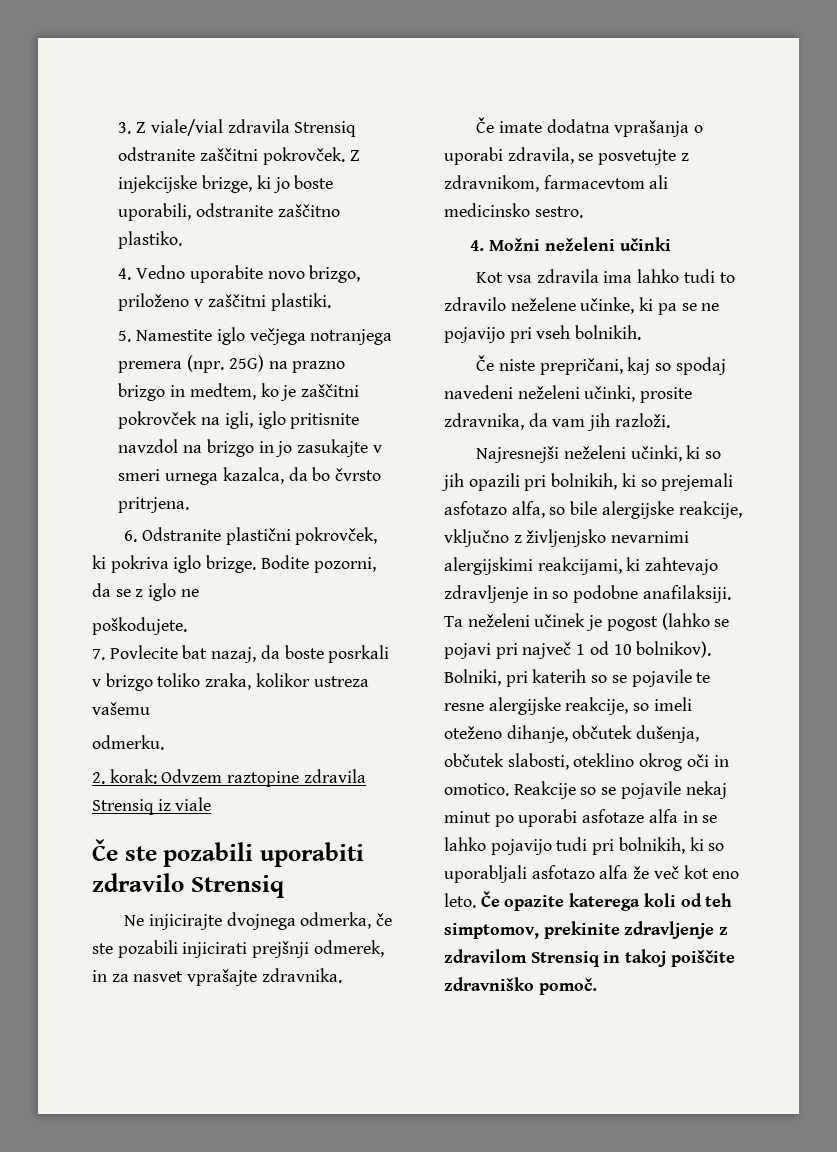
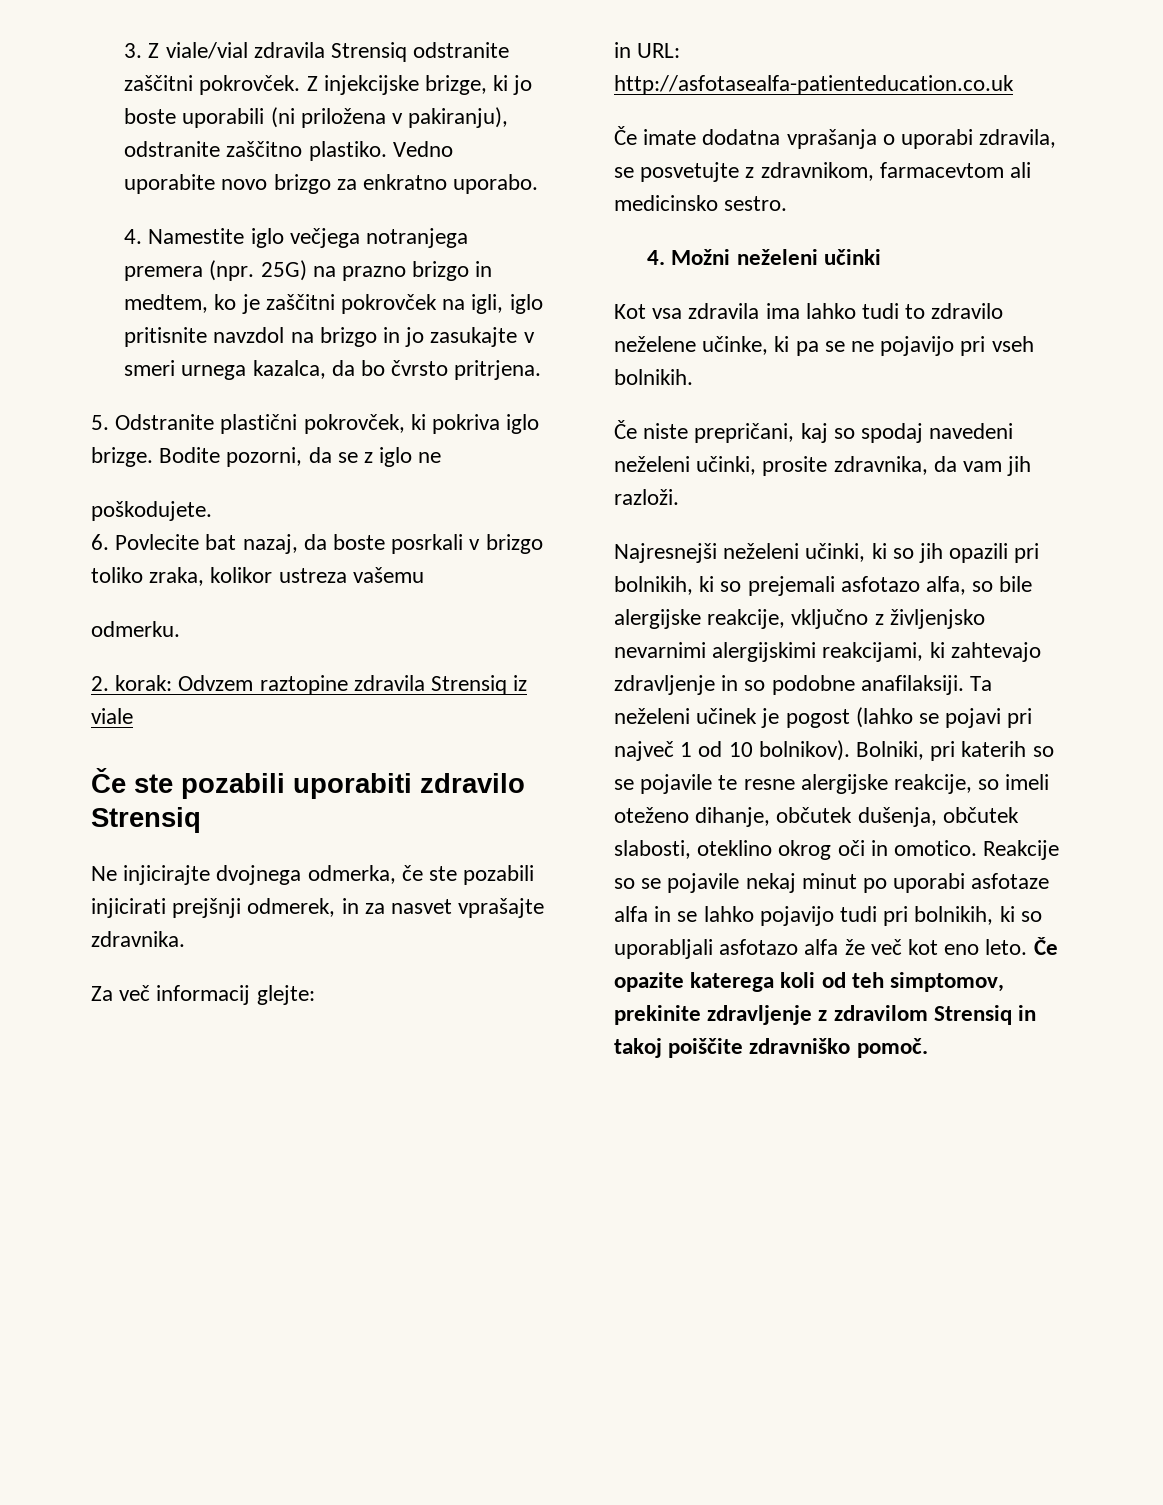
[118,203,192,221] uporabili, -> [182,107,509,128] uporabili (ni priložena v pakiranju),
[118,268,132,280] // 4. -> (387, 151) none
[309,265,361,283] [118,293,331,311] [118,330,132,342] brizgo, priloženo v zaščitni plastiki. // 5. -> [273,174,539,194] [124,229,143,244] brizgo za enkratno uporabo. // 4.
[124,530,138,542] 6. -> [91,415,109,430] 5.
[92,649,105,660] 7. -> [91,534,109,550] 6.
(342, 975) none -> [91,985,315,1005] [614,42,681,58] [614,75,1014,95] // Za več informacij glejte: // in URL: http://asfotasealfa-patienteducation.co.uk

